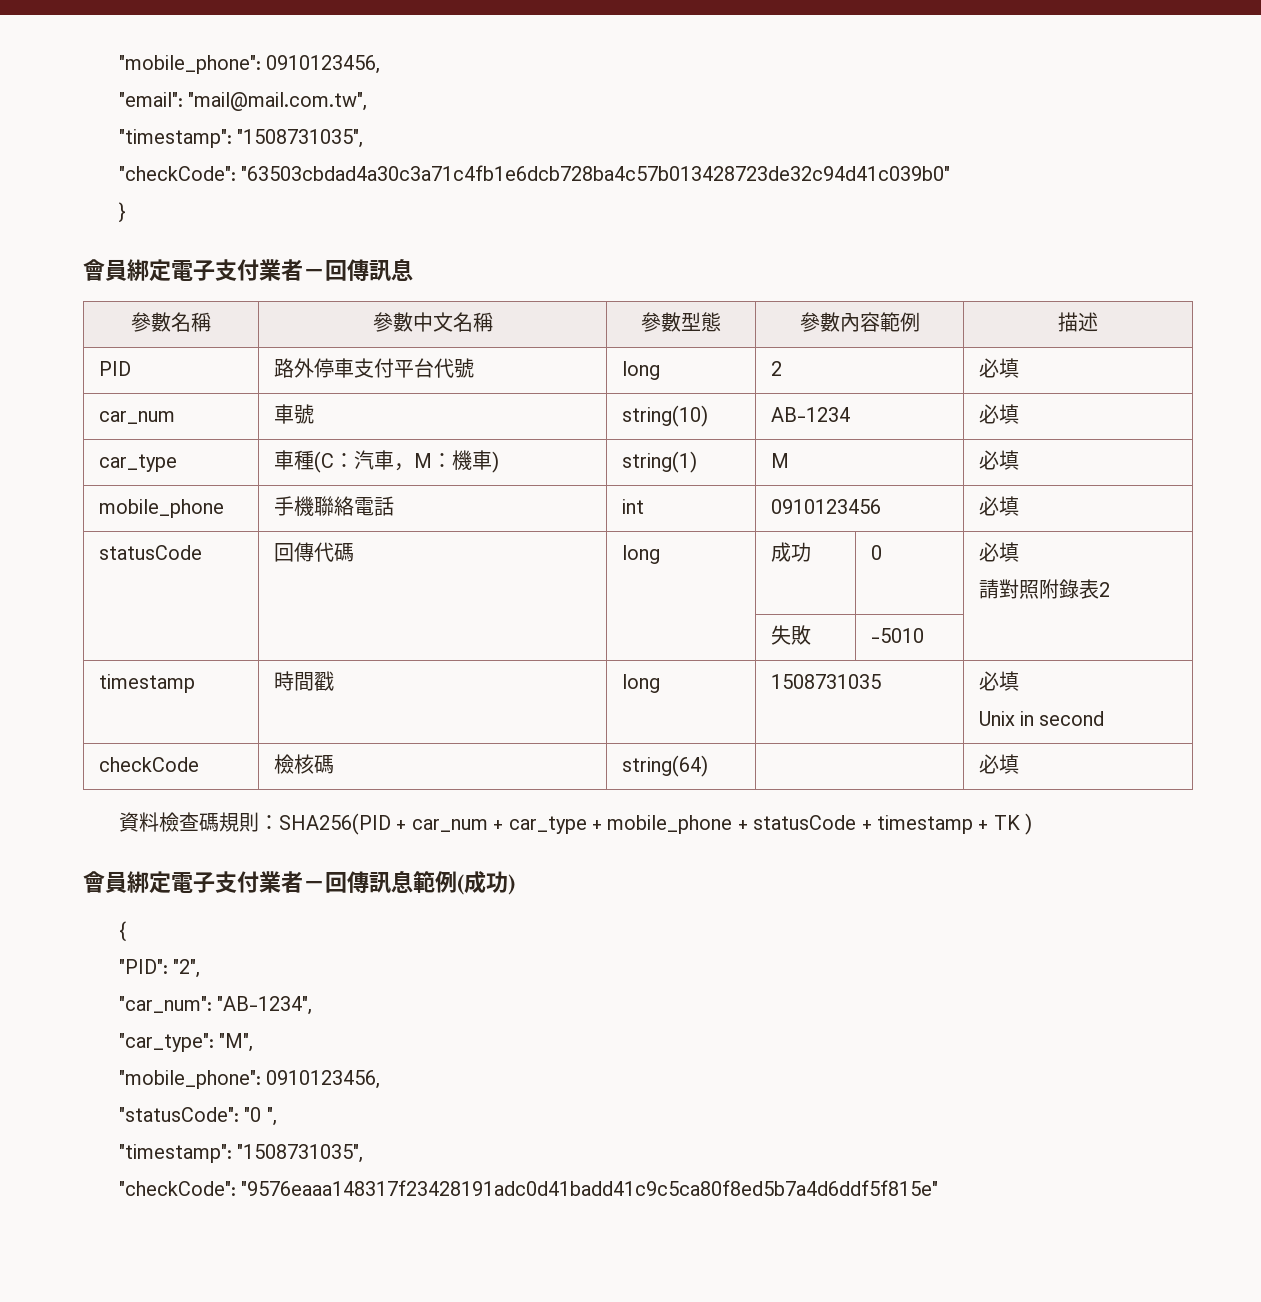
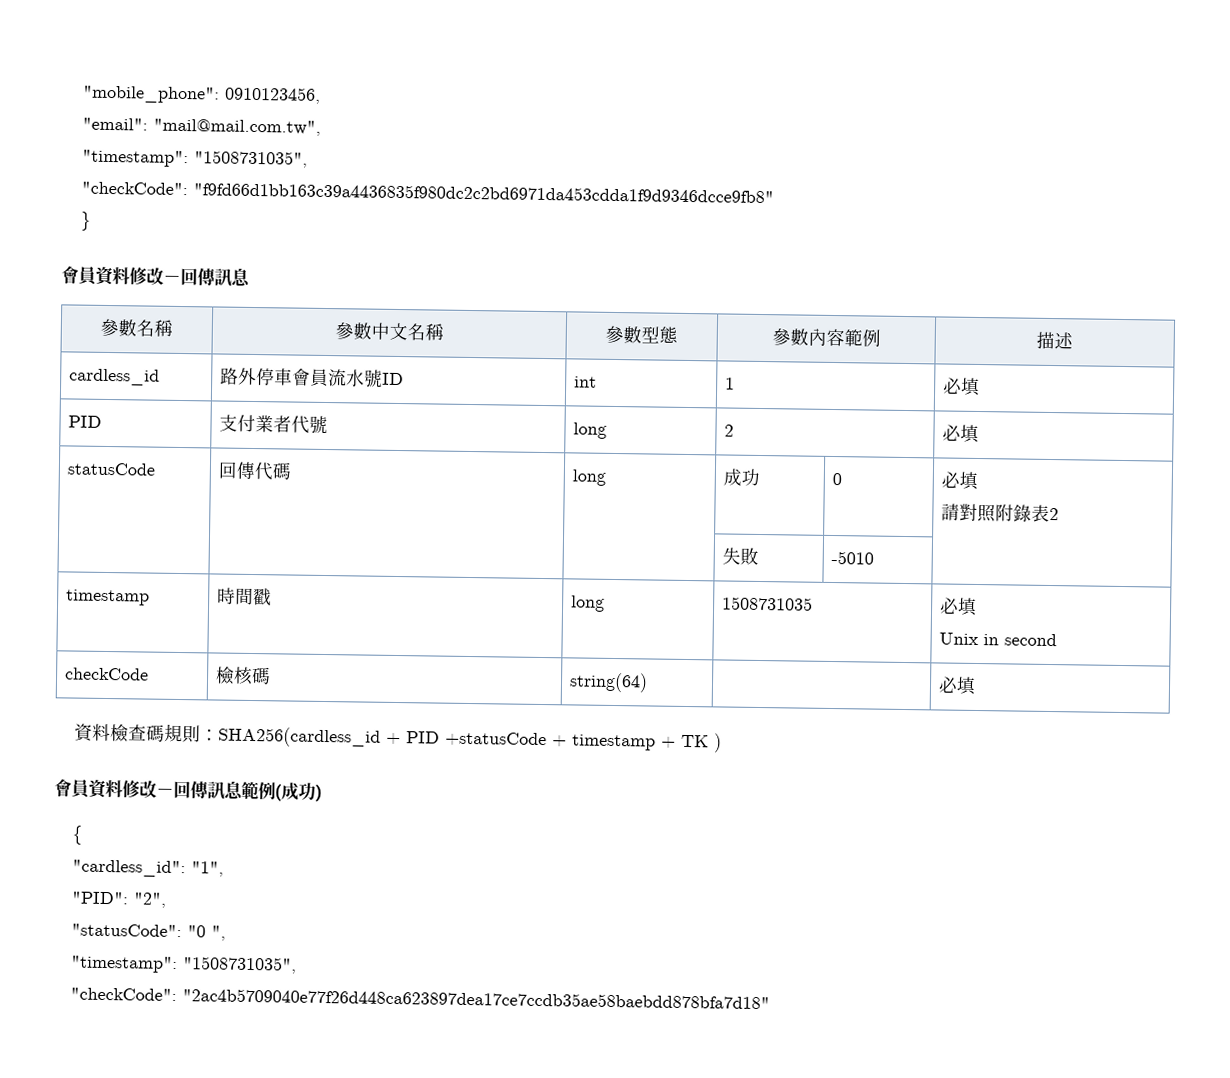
[241,165,951,181] "63503cbdad4a30c3a71c4fb1e6dcb728ba4c57b013428723de32c94d41c039b0" -> [193,182,775,204] "f9fd66d1bb163c39a4436835f980dc2c2bd6971da453cdda1f9d9346dcce9fb8"
[127,259,303,282] 綁定電子支付業者 -> [95,266,164,286] 資料修改
[98,361,131,376] PID -> [69,368,161,386] cardless_id
[353,358,474,378] [621,361,660,380] [770,361,782,376] [978,358,1019,378] [98,411,175,424] [273,404,314,424] [621,405,708,427] [770,407,850,422] [978,404,1019,424] [98,454,177,472] [273,450,499,473] [621,451,697,473] [770,453,789,468] [978,450,1019,470] [98,499,224,518] [273,496,394,516] [621,499,644,514] [770,499,881,514] 支付平台代號 | long | 2 | 必填 // car_num | 車號 | string(10) | AB-1234 | 必填 // car_type | 車種(C：汽車，M：機車) | string(1) | M | 必填 // mobile_phone | 手機聯絡電話 | int | 0910123456 -> [292,368,405,388] [574,376,598,388] [725,377,736,390] [943,377,982,397] [68,415,103,428] [219,414,329,435] [573,422,608,439] [724,424,735,437] 會員流水號ID | int | 1 | 必填 // PID | 支付業者代號 | long | 2
[278,813,857,835] SHA256(PID + car_num + car_type + mobile_phone + statusCode -> [218,726,548,748] SHA256(cardless_id + PID +statusCode
[127,871,303,894] 綁定電子支付業者 -> [88,779,157,799] 資料修改
(126, 931) none -> [72,859,225,878] // "cardless_id": "1",
[118,996,313,1015] [118,1033,254,1052] [118,1070,381,1089] // "car_num": "AB-1234", // "car_type": "M", // "mobile_phone": 0910123456, -> (168, 900) none
[241,1180,939,1196] "9576eaaa148317f23428191adc0d41badd41c9c5ca80f8ed5b7a4d6ddf5f815e" -> [182,988,771,1010] "2ac4b5709040e77f26d448ca623897dea17ce7ccdb35ae58baebdd878bfa7d18"

